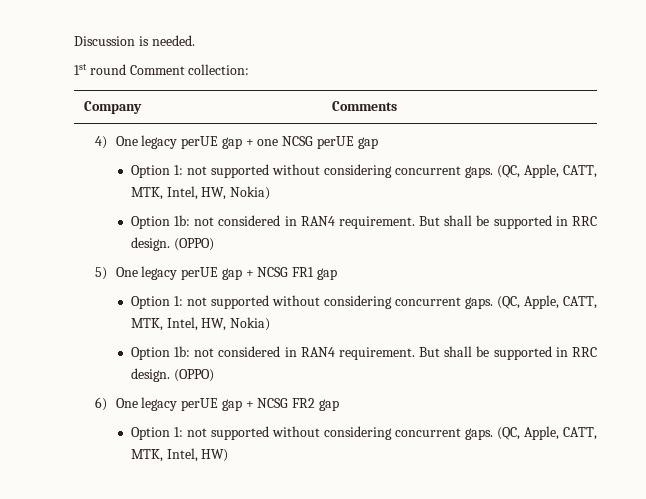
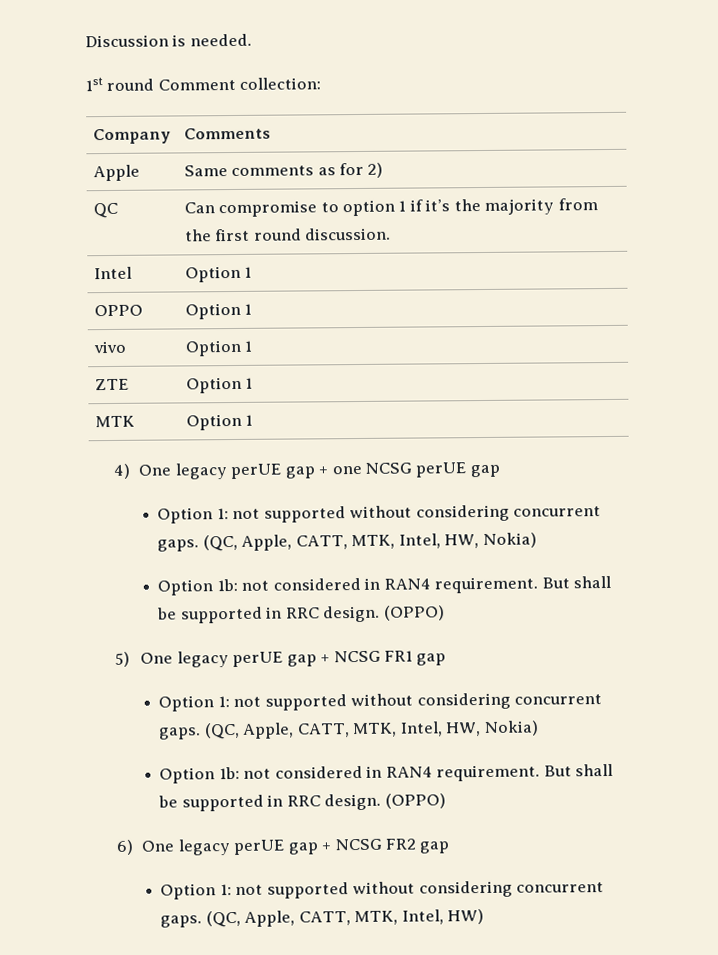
(398, 106) none -> [92,164,140,182] [183,162,384,178] [92,202,118,219] [183,198,598,218] [184,227,391,242] [93,266,132,280] [184,265,253,283] [93,304,143,317] [184,302,253,320] [92,340,126,354] [184,339,253,357] [94,378,129,391] [185,376,254,394] [94,415,135,428] [185,413,254,431] // Apple | Same comments as for 2) // QC | Can compromise to option 1 if it’s the majority from the first round discussion. // Intel | Option 1 // OPPO | Option 1 // vivo | Option 1 // ZTE | Option 1 // MTK | Option 1

